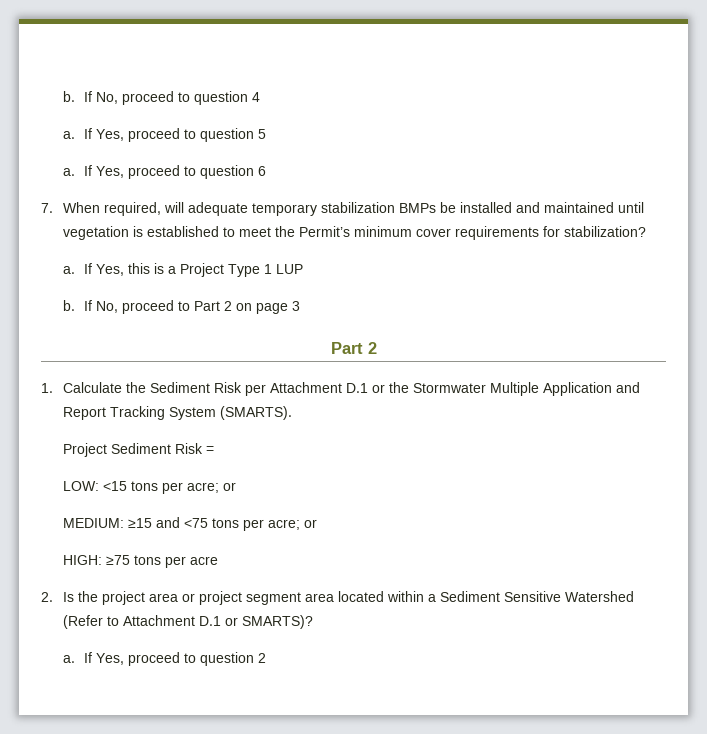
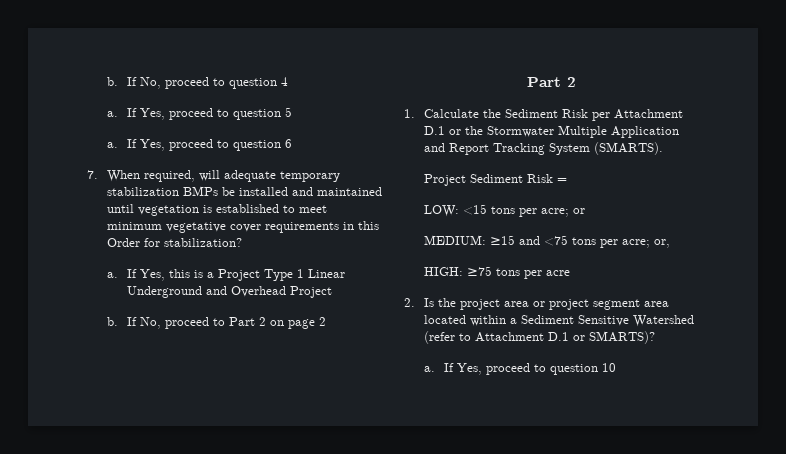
[274,226,539,240] the Permit’s minimum cover requirements -> [106,221,379,233] [106,238,140,247] minimum vegetative cover requirements in this Order
[276,264,304,274] LUP -> [307,269,345,278] [126,286,332,298] Linear Underground and Overhead Project
[292,301,301,311] 3 -> [318,317,326,326] 2
[303,519,317,528] or -> [653,239,670,248] or,
[62,615,103,629] (Refer -> [423,331,455,344] (refer
[258,653,267,663] 2 -> [601,363,616,372] 10

